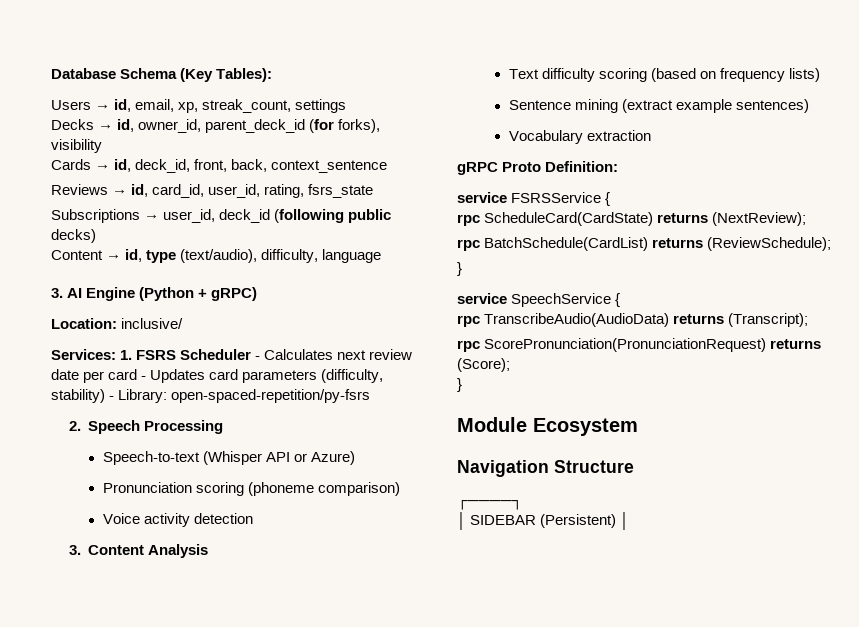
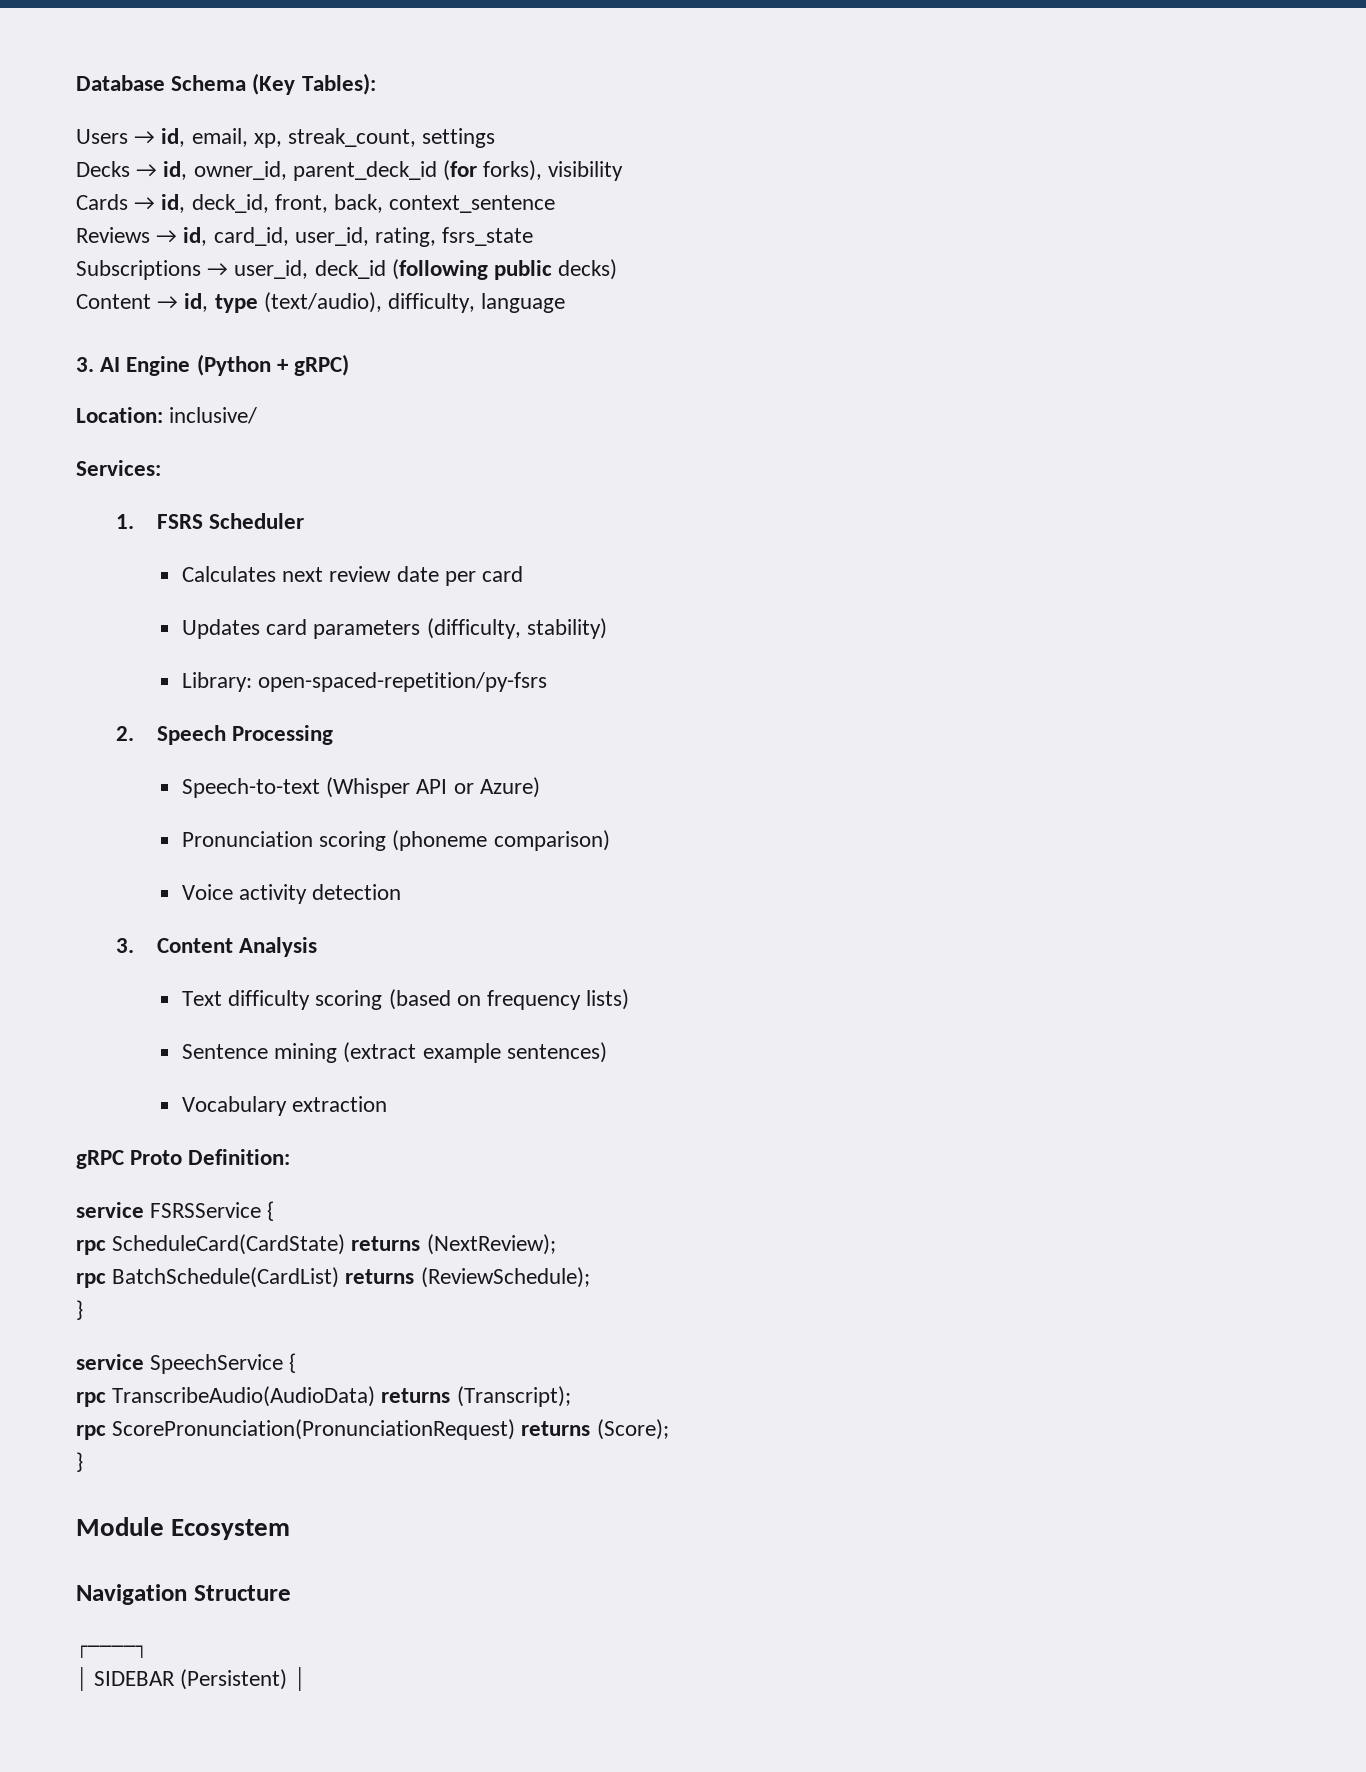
(116, 354) none -> (161, 468) //
[255,356,261,360] - -> (304, 521) //
[141,376,147,380] - -> (523, 574) //
[109,396,115,400] - -> (607, 628) //

